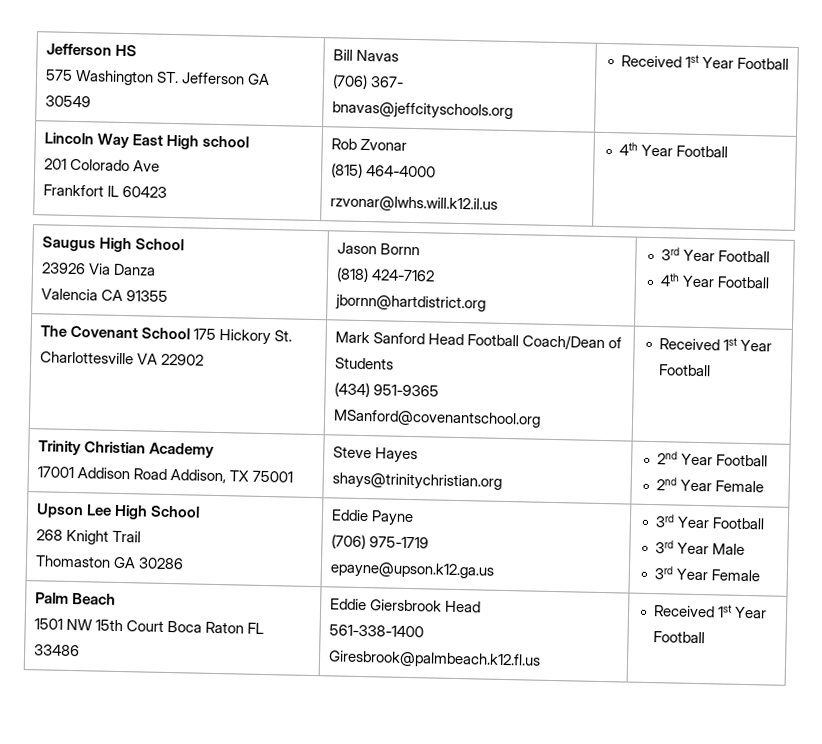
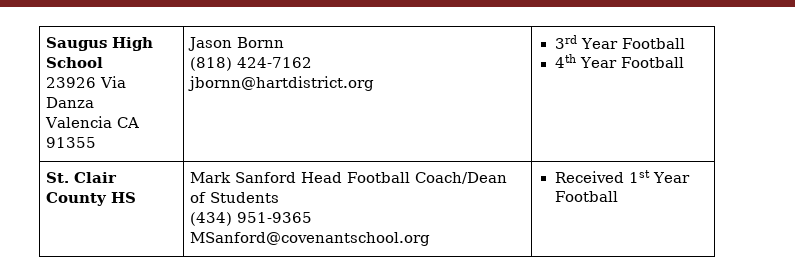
[45,43,137,57] [44,69,270,86] [44,95,91,108] [332,49,399,62] [331,74,404,90] [331,101,513,121] [621,54,790,70] [43,132,249,150] [43,158,160,172] [42,184,167,198] [330,138,407,151] [330,163,436,178] [329,195,498,213] [619,142,729,158] Jefferson HS // 575 Washington ST. Jefferson GA 30549 | Bill Navas // (706) 367- bnavas@jeffcityschools.org | Received 1st Year Football // Lincoln Way East High school // 201 Colorado Ave // Frankfort IL 60423 | Rob Zvonar // (815) 464-4000 // rzvonar@lwhs.will.k12.il.us | 4th Year Football // -> (46, 44) none
[39,325,292,346] [39,351,204,366] The Covenant School 175 Hickory St. Charlottesville VA 22902 -> [46,172,118,183] [46,192,137,206] St. Clair County HS
[37,440,214,458] [36,466,293,484] [332,446,418,464] [331,472,502,491] [657,451,769,467] [656,477,765,493] [35,503,200,520] [35,529,141,545] [34,555,184,570] [330,509,414,527] [330,534,429,550] [329,561,495,580] [655,514,766,530] [655,540,746,555] [654,566,761,582] [34,592,116,605] [33,618,264,634] [33,644,80,657] [329,598,481,613] [328,624,424,638] [327,650,541,669] [653,604,768,619] [653,631,706,644] // Trinity Christian Academy // 17001 Addison Road Addison, TX 75001 | Steve Hayes // shays@trinitychristian.org | 2nd Year Football // 2nd Year Female // Upson Lee High School // 268 Knight Trail // Thomaston GA 30286 | Eddie Payne // (706) 975-1719 // epayne@upson.k12.ga.us | 3rd Year Football // 3rd Year Male // 3rd Year Female // Palm Beach // 1501 NW 15th Court Boca Raton FL 33486 | Eddie Giersbrook Head // 561-338-1400 Giresbrook@palmbeach.k12.fl.us | Received 1st Year Football -> (618, 196) none

